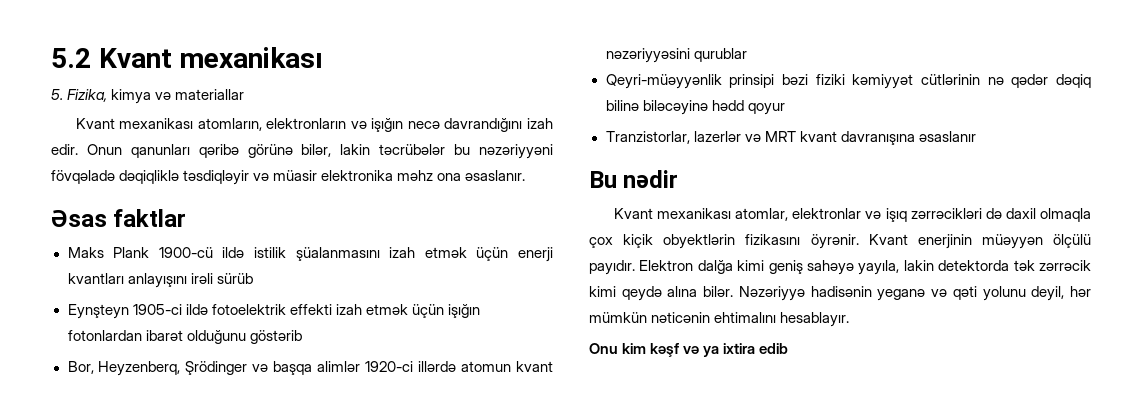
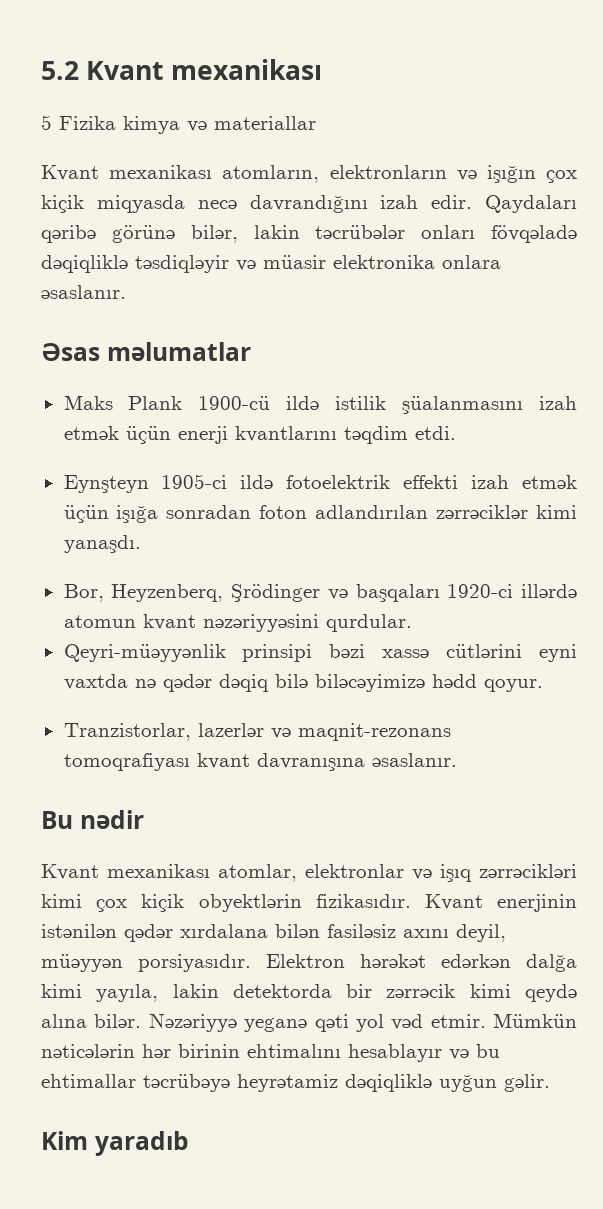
[51,89,108,102] 5. Fizika, -> [41,115,116,130] 5 Fizika
(404, 125) none -> [546,170,578,183] [41,195,185,213] çox kiçik miqyasda
[86,144,190,158] Onun qanunları -> [484,195,577,213] Qaydaları
[454,144,554,159] bu nəzəriyyəni -> [421,225,476,239] onları
[397,170,462,181] məhz ona -> [442,255,501,269] onlara
[113,209,187,227] faktlar -> [106,342,251,361] məlumatlar
[67,273,253,288] kvantları anlayışını irəli sürüb -> [234,426,456,444] kvantlarını təqdim etdi.
[447,304,480,318] [67,330,302,344] işığın fotonlardan ibarət olduğunu göstərib -> [116,505,577,523] [63,535,141,553] işığa sonradan foton adlandırılan zərrəciklər kimi yanaşdı.
[273,361,361,375] başqa alimlər -> [355,584,440,602] başqaları
[693,48,747,62] qurublar -> [325,614,412,632] qurdular.
[815,74,1091,89] [605,100,785,115] fiziki kəmiyyət cütlərinin nə qədər dəqiq bilinə biləcəyinə hədd qoyur -> [382,644,577,662] [63,674,543,692] xassə cütlərini eyni vaxtda nə qədər dəqiq bilə biləcəyimizə hədd qoyur.
[764,131,796,142] MRT -> [297,723,451,741] [63,753,190,771] maqnit-rezonans tomoqrafiyası
[918,131,976,142] əsaslanır -> [371,753,457,767] əsaslanır.
[985,208,1091,222] [589,234,1091,249] [589,260,854,275] də daxil olmaqla çox kiçik obyektlərin fizikasını öyrənir. Kvant enerjinin müəyyən ölçülü payıdır. Elektron dalğa kimi geniş sahəyə -> [41,894,577,912] [41,924,506,942] [41,954,577,972] [41,984,82,998] kimi çox kiçik obyektlərin fizikasıdır. Kvant enerjinin istənilən qədər xırdalana bilən fasiləsiz axını deyil, müəyyən porsiyasıdır. Elektron hərəkət edərkən dalğa kimi
[1013,260,1035,271] tək -> [346,984,373,998] bir
[810,286,1091,301] [589,312,850,327] [589,343,789,357] hadisənin yeganə və qəti yolunu deyil, hər mümkün nəticənin ehtimalını hesablayır. // Onu kim kəşf və ya ixtira edib -> [244,1013,577,1032] [41,1044,500,1062] [41,1074,550,1092] [41,1131,189,1156] yeganə qəti yol vəd etmir. Mümkün nəticələrin hər birinin ehtimalını hesablayır və bu ehtimallar təcrübəyə heyrətamiz dəqiqliklə uyğun gəlir. // Kim yaradıb

